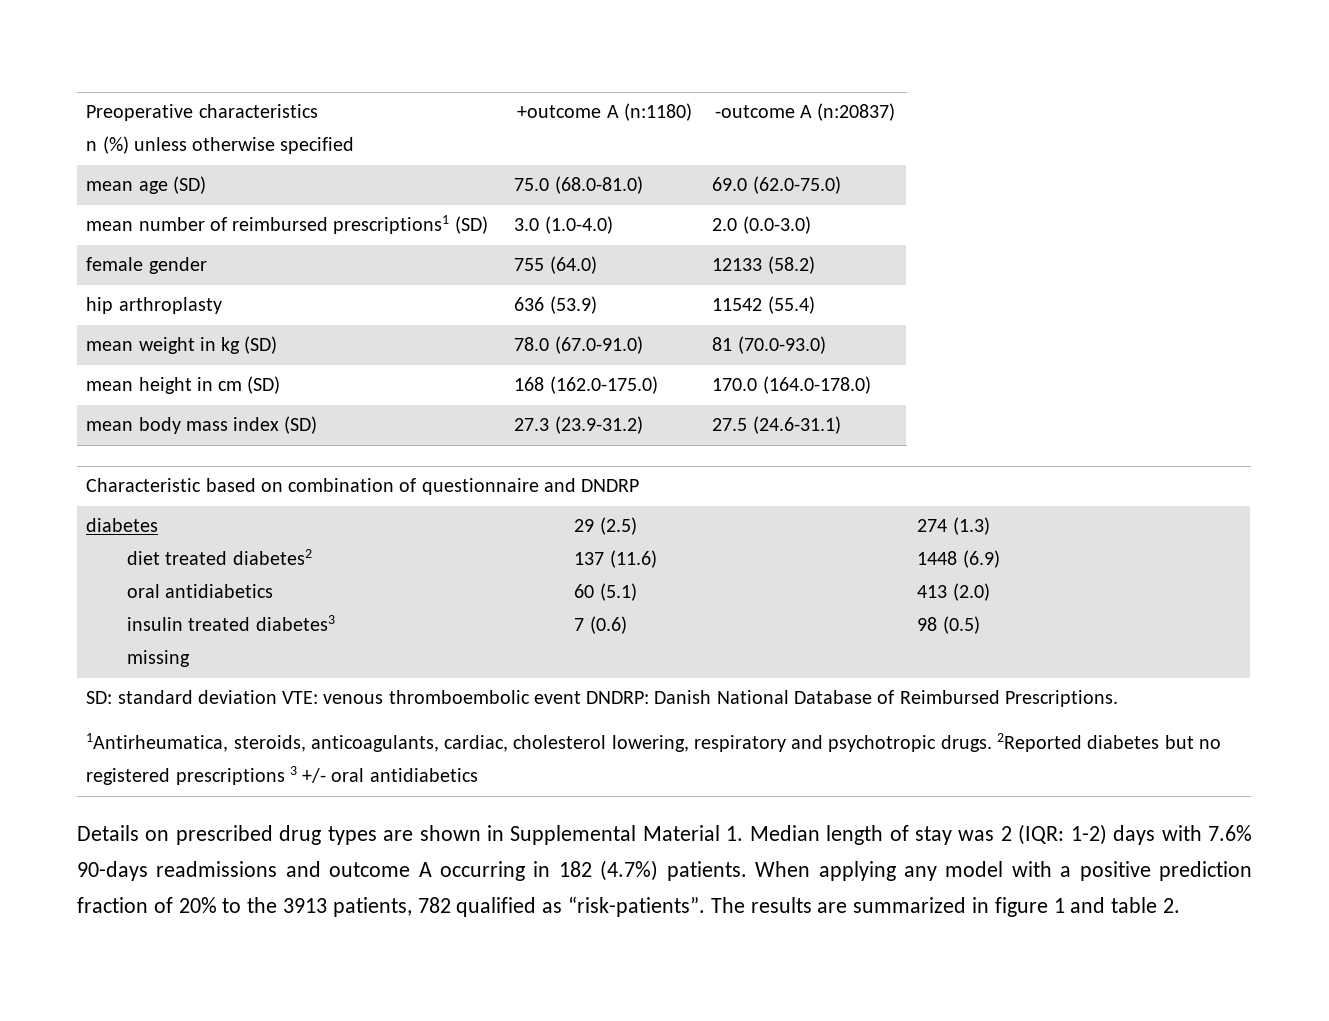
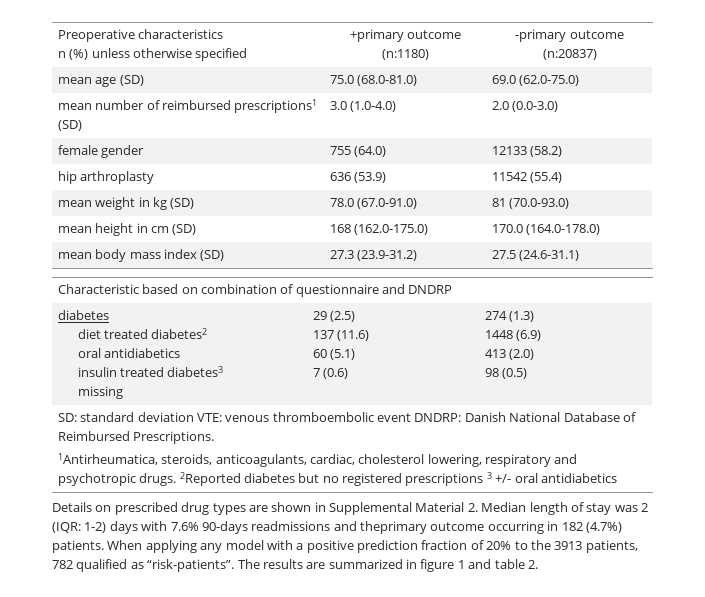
[517,105,619,118] +outcome A -> [349,29,462,42] +primary outcome
[714,105,812,118] -outcome A -> [515,29,624,42] -primary outcome
[726,826,744,841] 1. -> [467,503,478,512] 2.
[329,862,432,877] outcome A -> [360,521,485,534] theprimary outcome

